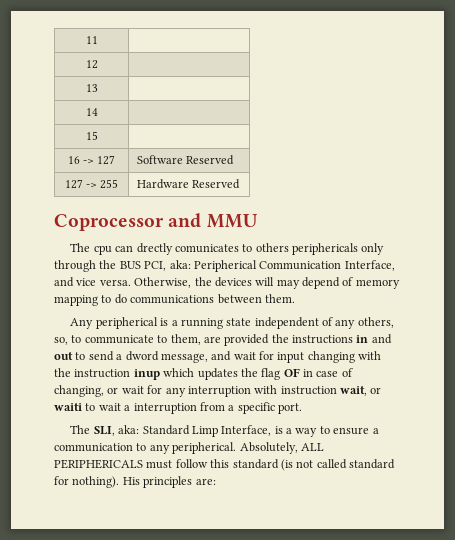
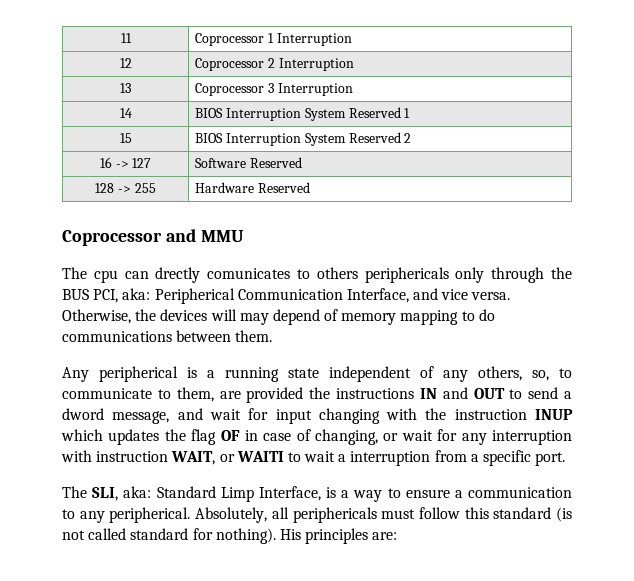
[85,60,98,69] [85,84,98,92] [85,108,98,116] [85,131,98,140] // 12 | // 13 | // 14 | // 15 | -> [195,33,352,46] [119,58,132,68] [195,58,354,71] [120,83,131,93] [195,83,353,96] [119,108,132,118] [195,107,411,121] [119,133,132,143] [195,132,412,146] Coprocessor 1 Interruption // 12 | Coprocessor 2 Interruption // 13 | Coprocessor 3 Interruption // 14 | BIOS Interruption System Reserved 1 // 15 | BIOS Interruption System Reserved 2
[64,179,83,189] 127 -> [95,183,115,193] 128
[356,334,392,344] [54,352,73,360] in and out -> [419,387,505,399] IN and OUT
[133,369,160,380] inup -> [535,409,573,420] INUP
[340,386,382,396] [54,403,82,411] wait, or waiti -> [171,451,284,465] WAIT, or WAITI
[300,443,324,451] [54,459,143,469] ALL PERIPHERICALS -> [271,507,377,523] all periphericals

